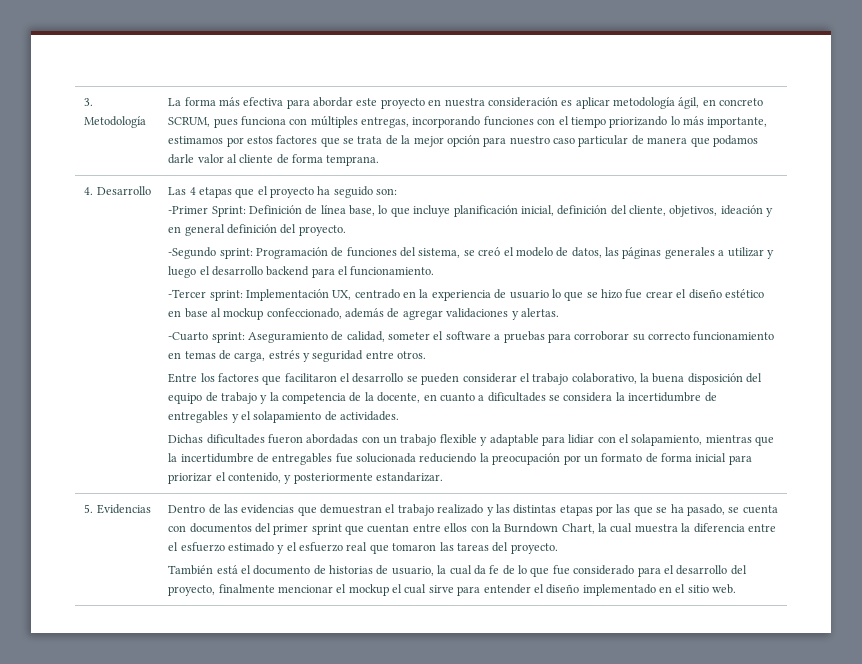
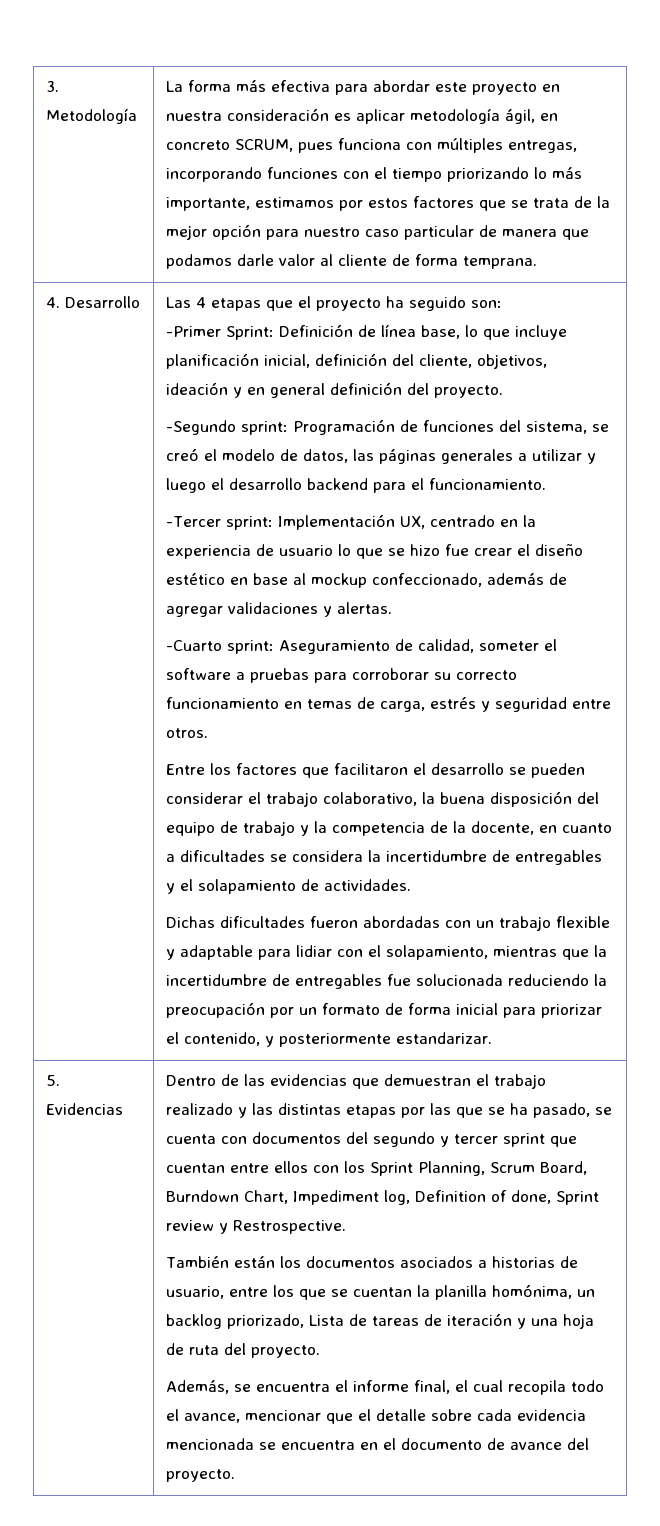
[273,524,309,535] primer -> [373,1132,499,1147] segundo y tercer
[491,523,776,534] [168,542,558,554] [168,565,747,577] [168,584,737,596] la Burndown Chart, la cual muestra la diferencia entre el esfuerzo estimado y el esfuerzo real que tomaron las tareas del proyecto. // También está el documento de historias de usuario, la cual da fe de lo que fue considerado para el desarrollo del proyecto, finalmente mencionar el mockup el cual sirve para entender el diseño implementado en el sitio web. -> [344,1161,588,1176] [166,1190,600,1205] [166,1220,347,1234] [166,1256,579,1268] [166,1284,596,1300] [166,1313,595,1329] [166,1343,321,1358] [166,1380,605,1395] [166,1409,587,1424] [166,1438,590,1450] [166,1469,236,1482] los Sprint Planning, Scrum Board, Burndown Chart, Impediment log, Definition of done, Sprint review y Restrospective. // También están los documentos asociados a historias de usuario, entre los que se cuentan la planilla homónima, un backlog priorizado, Lista de tareas de iteración y una hoja de ruta del proyecto. // Además, se encuentra el informe final, el cual recopila todo el avance, mencionar que el detalle sobre cada evidencia mencionada se encuentra en el documento de avance del proyecto.

